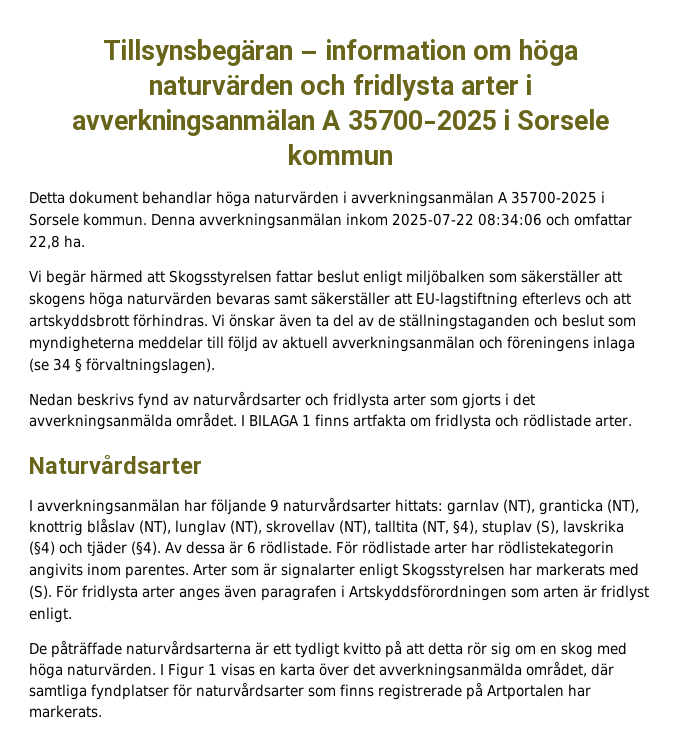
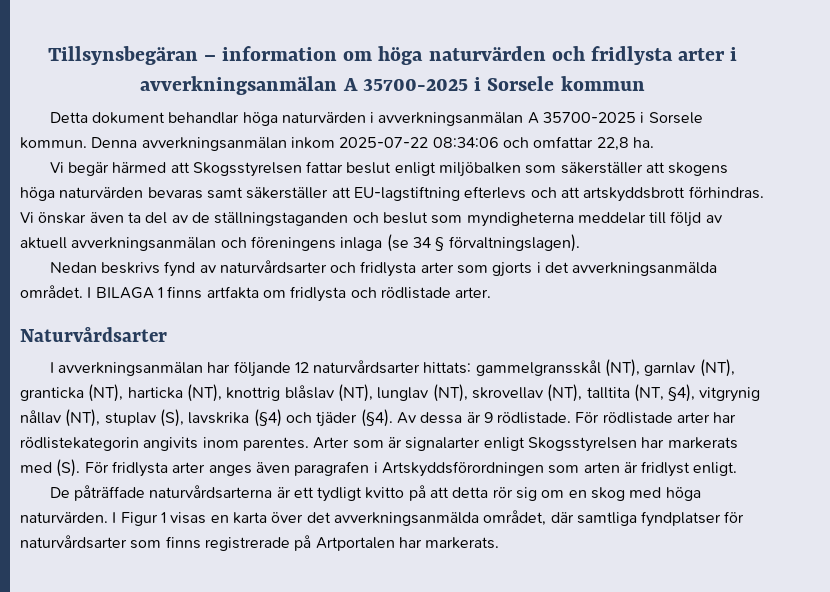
[270,499,279,512] 9 -> [294,362,309,373] 12
(443, 505) none -> [475,359,641,377] gammelgransskål (NT),
(639, 506) none -> [127,384,222,402] harticka (NT),
(478, 527) none -> [699,387,761,402] [20,409,101,427] vitgrynig nållav (NT),
[247,541,256,554] 6 -> [483,412,493,423] 9

